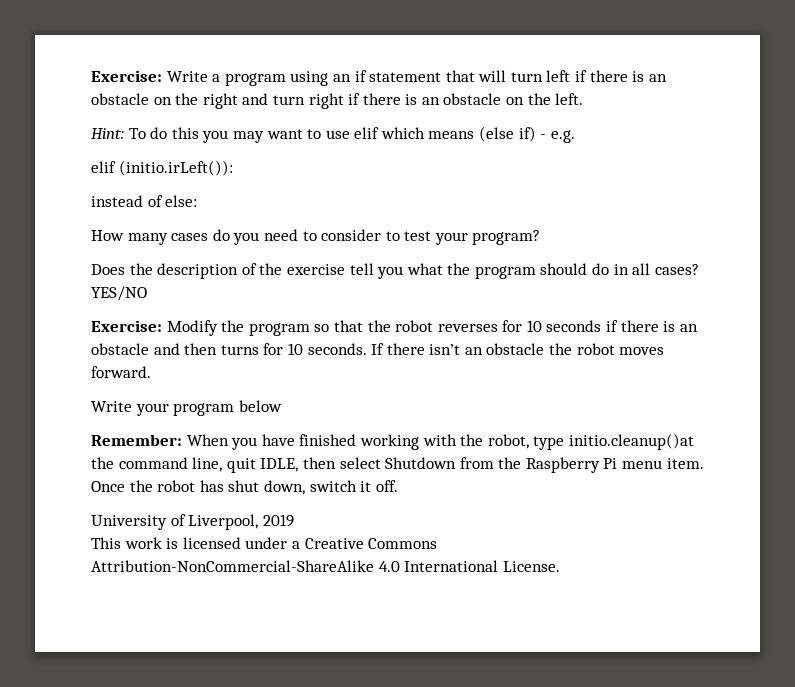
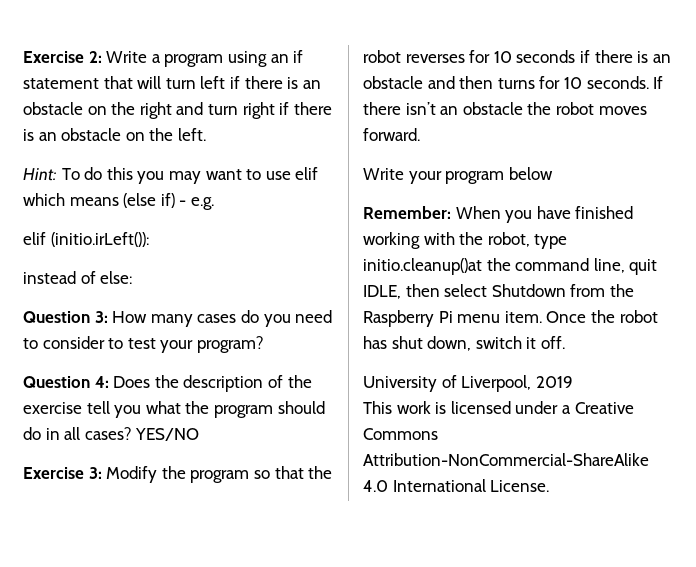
[91,70,162,82] Exercise: -> [23,51,102,63] Exercise 2:
(198, 201) none -> [23,311,108,323] Question 3:
(541, 237) none -> [23,376,109,388] Question 4:
[91,320,162,332] Exercise: -> [23,467,102,479] Exercise 3:

